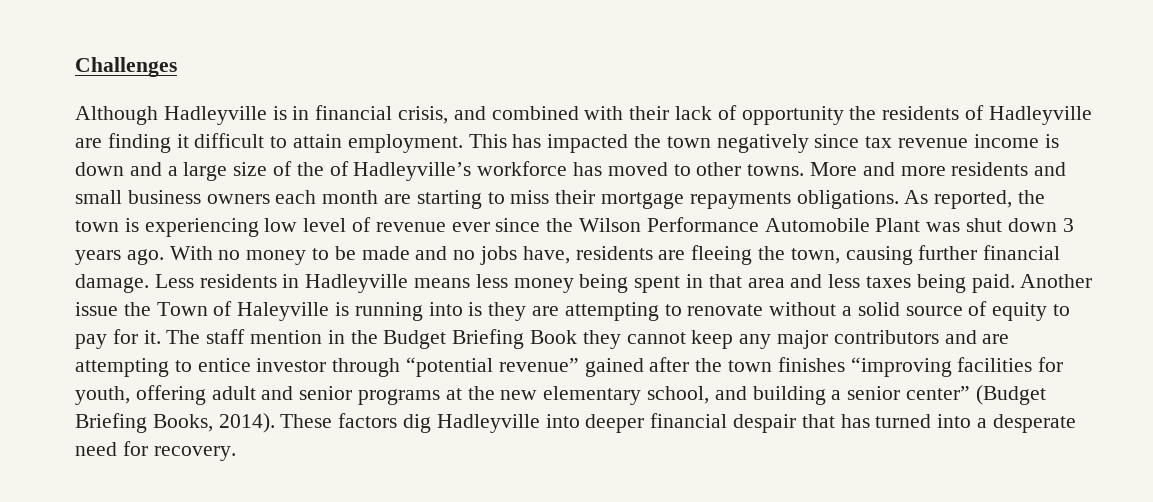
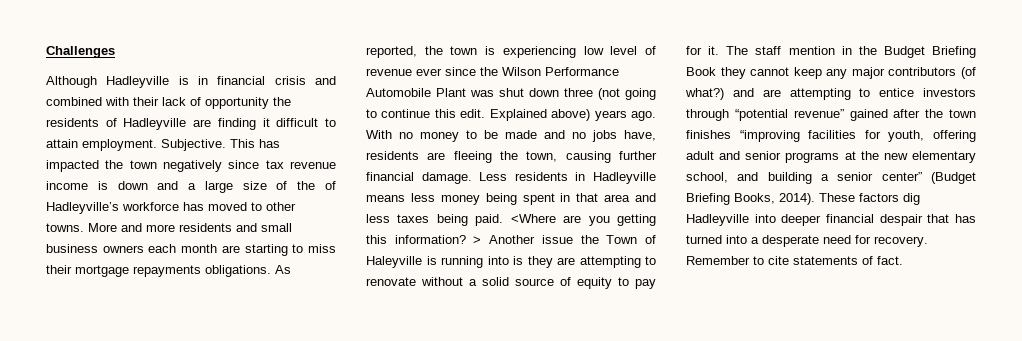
[398,106,449,124] crisis, -> [274,76,306,85] crisis
(463, 143) none -> [161,139,226,151] Subjective.
[1062,218,1074,232] 3 -> [564,88,656,100] [366,109,591,121] three (not going to continue this edit. Explained above)
(1015, 283) none -> [510,214,656,226] [366,235,482,244] <Where are you getting this information? >
(939, 337) none -> [961,67,976,79] [685,88,724,100] (of what?)
[256,358,327,372] investor -> [923,88,976,97] investors
(236, 453) none -> [686,256,903,265] Remember to cite statements of fact.

